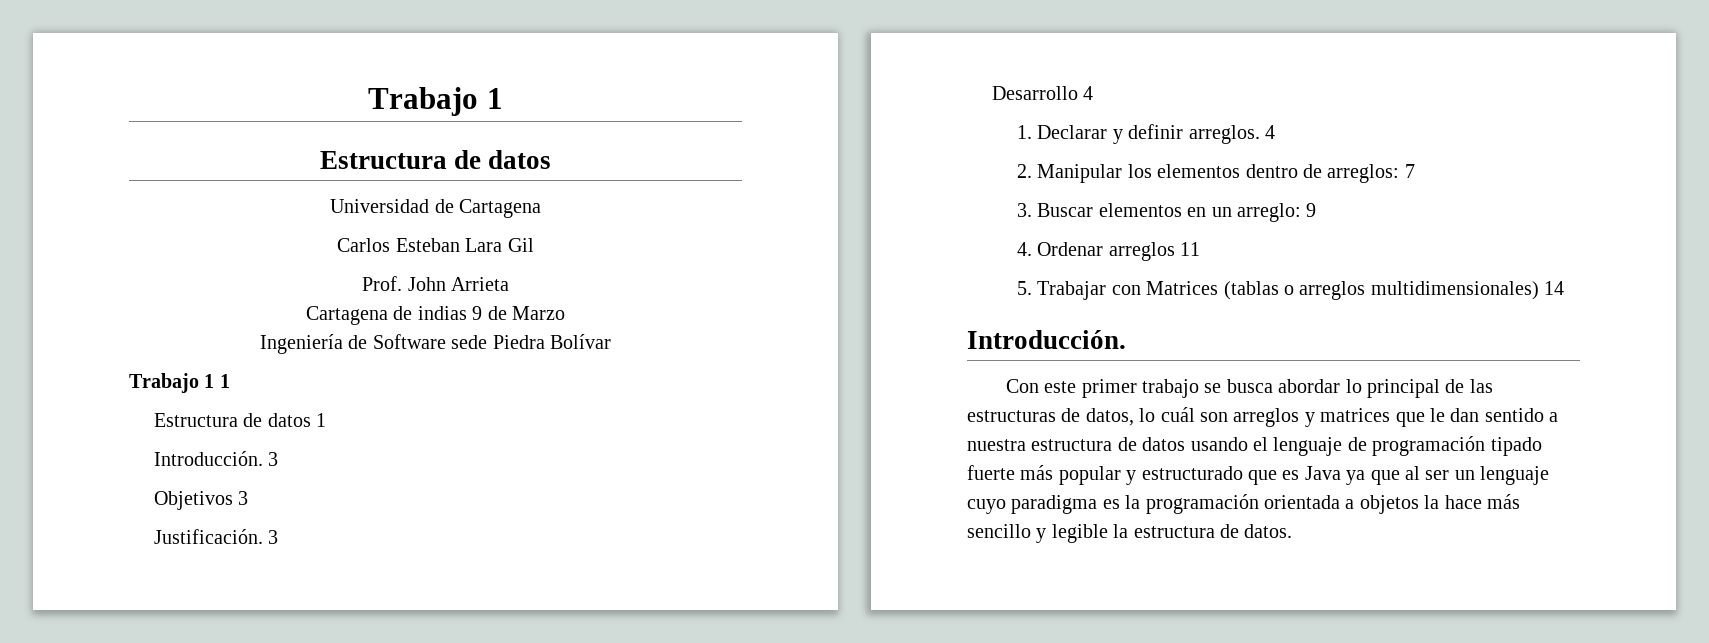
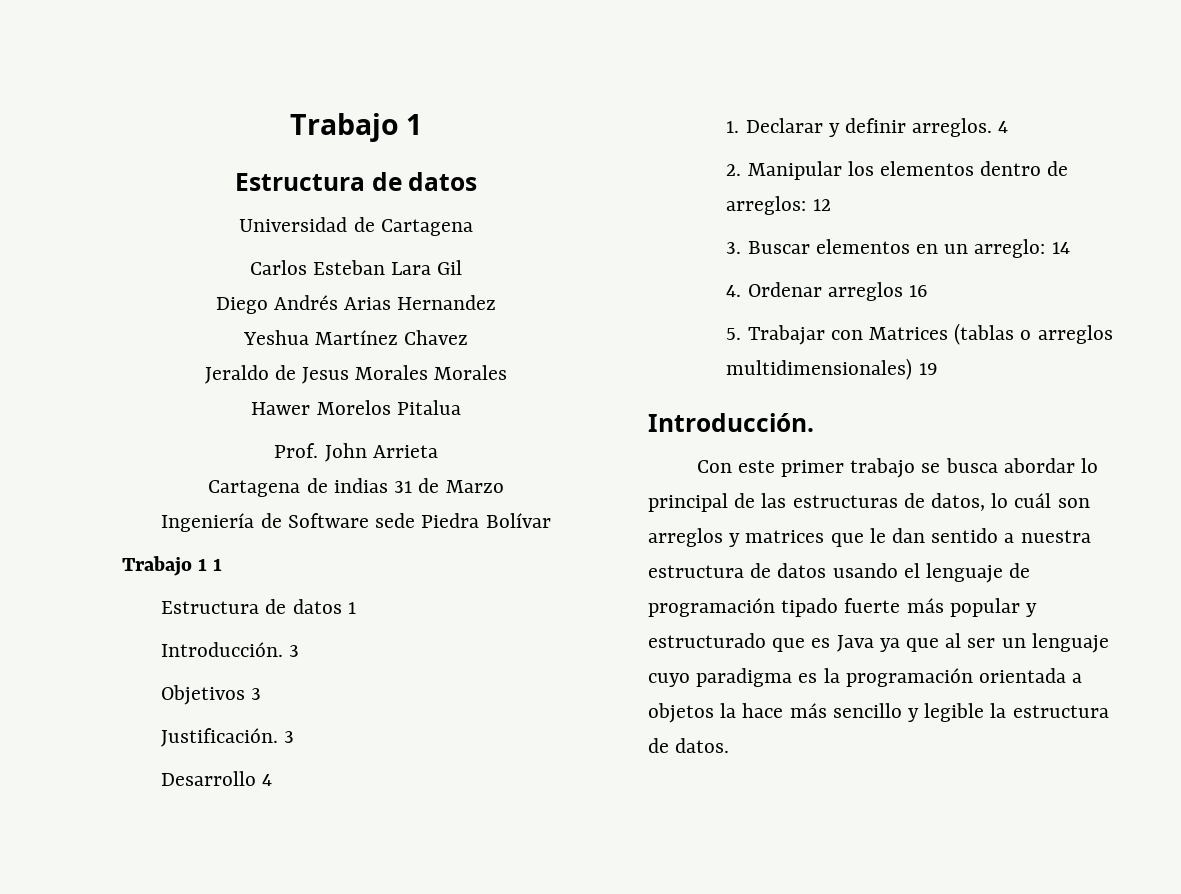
(534, 245) none -> [215,295,497,314] [242,330,469,345] [204,365,508,384] [251,400,461,415] // Diego Andrés Arias Hernandez // Yeshua Martínez Chavez // Jeraldo de Jesus Morales Morales // Hawer Morelos Pitalua
[472,306,483,320] 9 -> [394,481,413,493] 31
[1404,164,1415,178] 7 -> [812,199,831,211] 12
[1306,203,1317,217] 9 -> [1051,242,1070,254] 14
[1180,242,1201,256] 11 -> [909,285,929,297] 16
[1544,281,1565,295] 14 -> [918,363,938,375] 19

